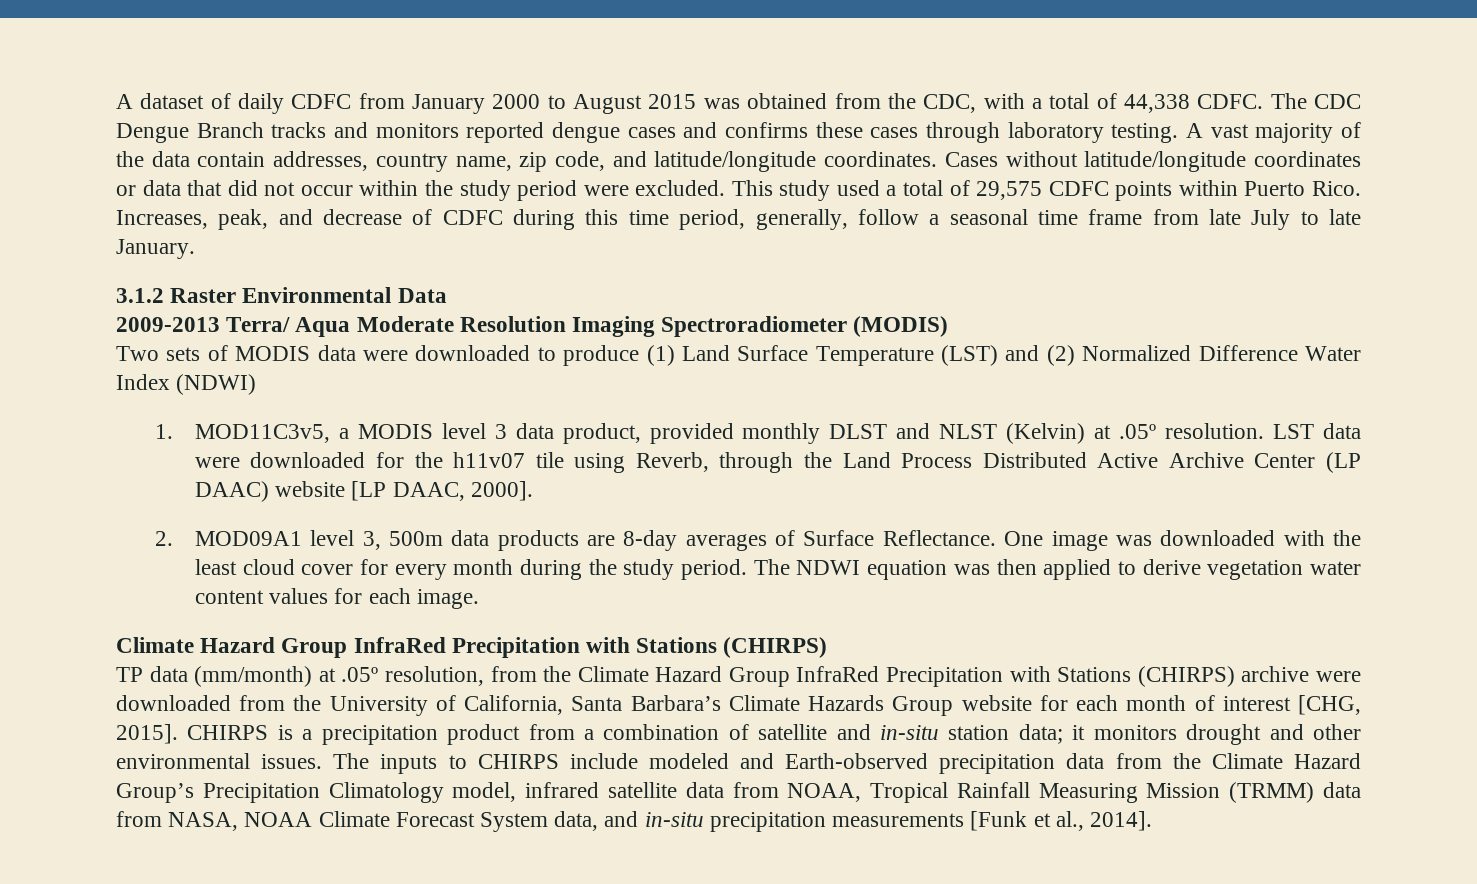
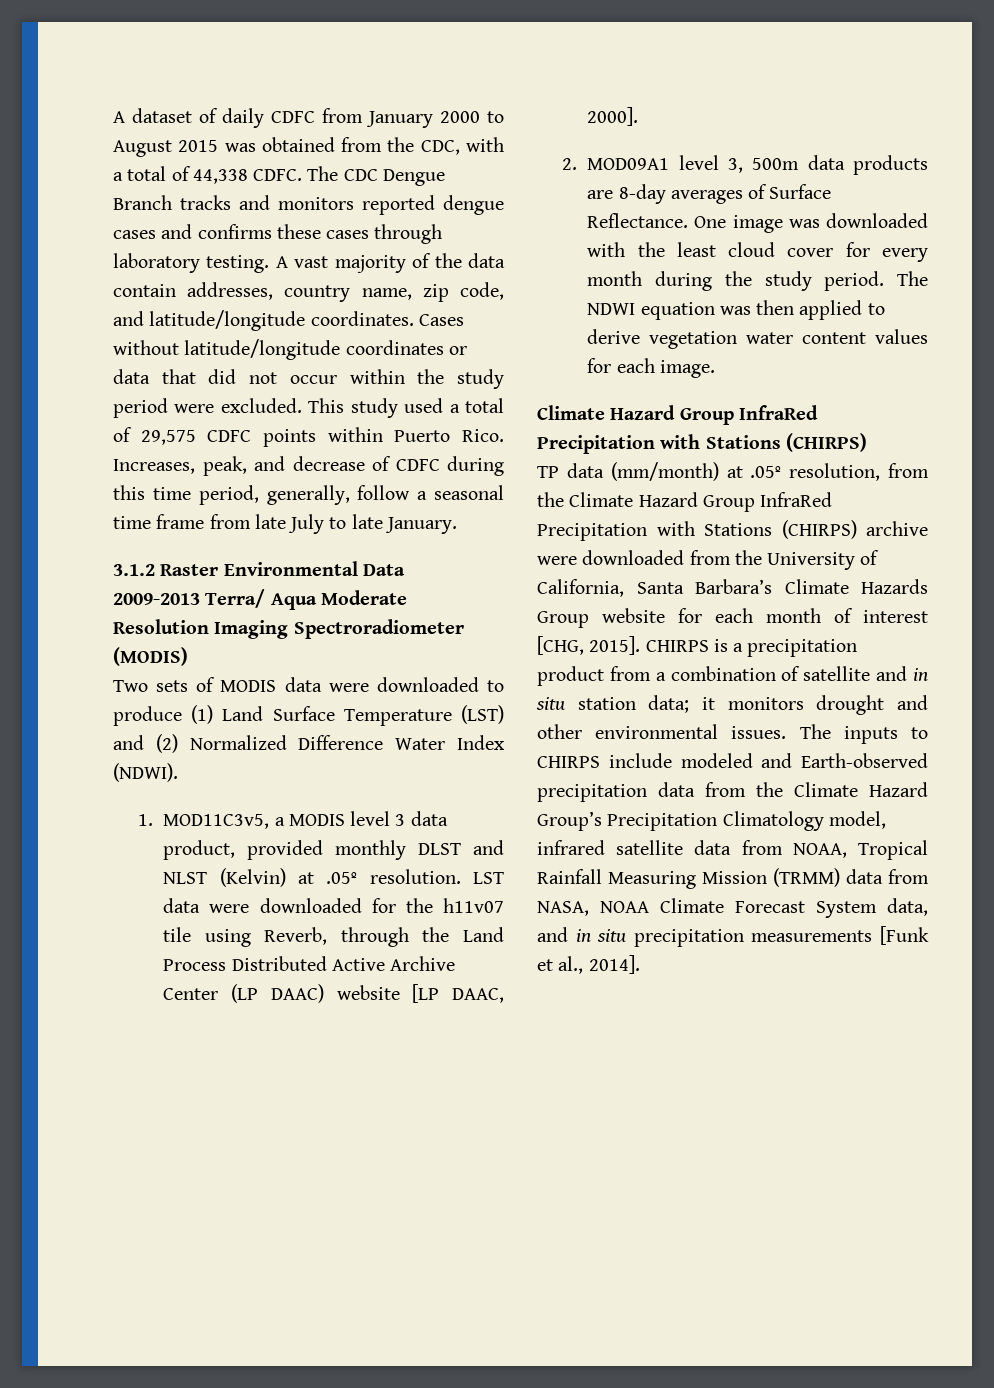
[176,374,257,395] (NDWI) -> [113,763,178,782] (NDWI).
[880,725,940,740] in-situ -> [913,668,928,681] [536,697,565,710] in situ
[644,812,704,827] in-situ -> [575,929,627,942] in situ

